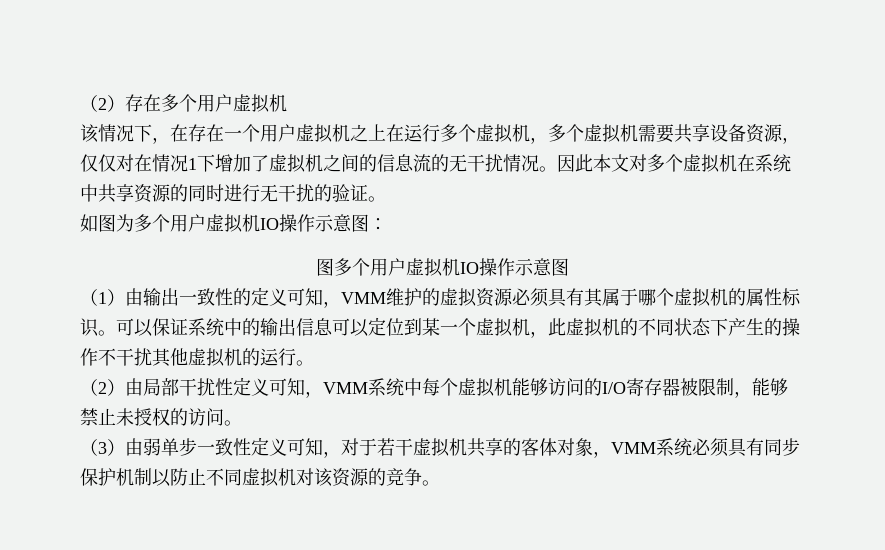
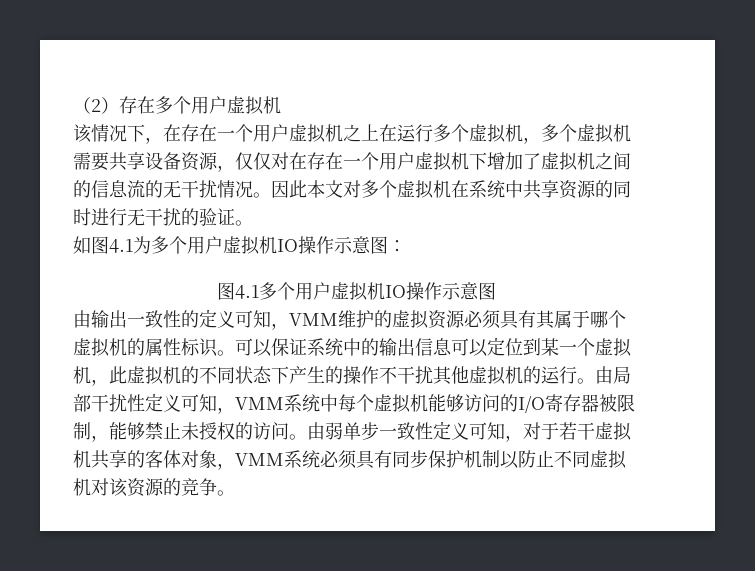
[152,154,197,172] 情况1 -> [307,152,469,171] 存在一个用户虚拟机
(116, 223) none -> [109,239,133,253] 4.1
(334, 267) none -> [235,285,259,299] 4.1
[80,289,125,306] （1） -> (496, 291) none
[80,379,125,396] // （2） -> (595, 381) none
[80,439,125,456] // （3） -> (307, 437) none

